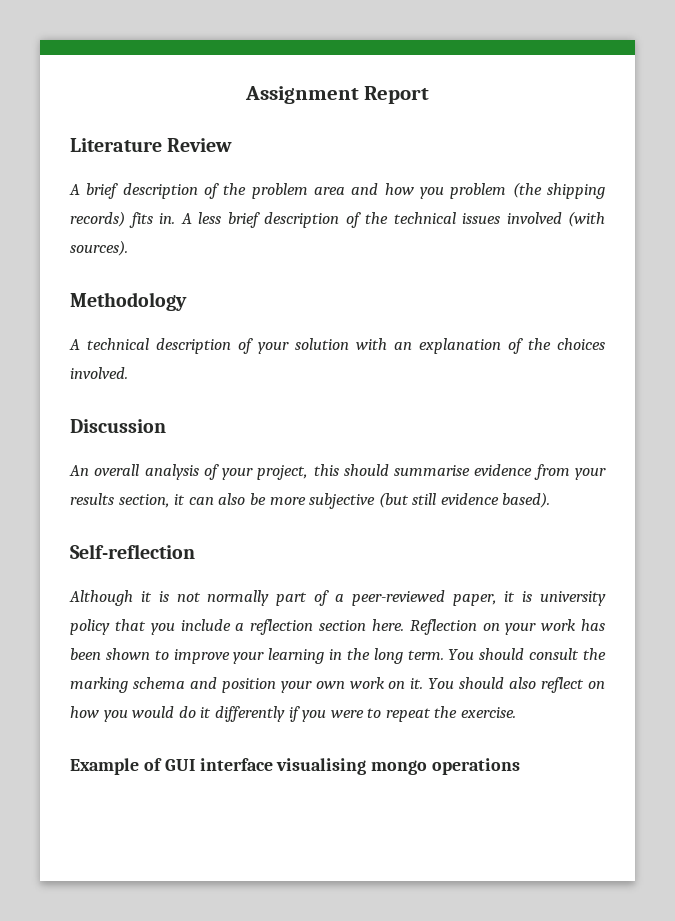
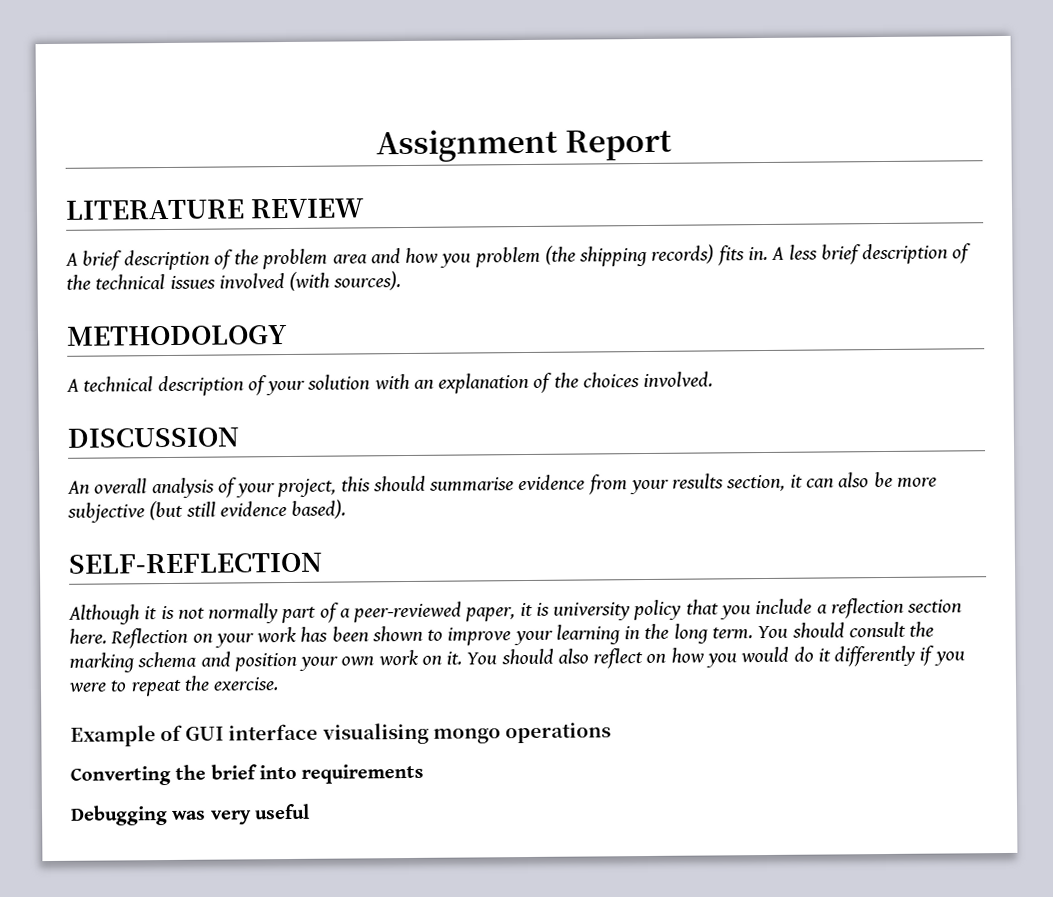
[70,138,233,152] Literature Review -> [65,198,366,220] LITERATURE REVIEW
[70,292,187,311] Methodology -> [66,325,288,346] METHODOLOGY
[70,419,166,433] Discussion -> [67,427,239,448] DISCUSSION
[70,544,195,559] Self-reflection -> [68,552,323,574] SELF-REFLECTION
(521, 766) none -> [70,763,425,786] [70,803,310,826] // Converting the brief into requirements // Debugging was very useful

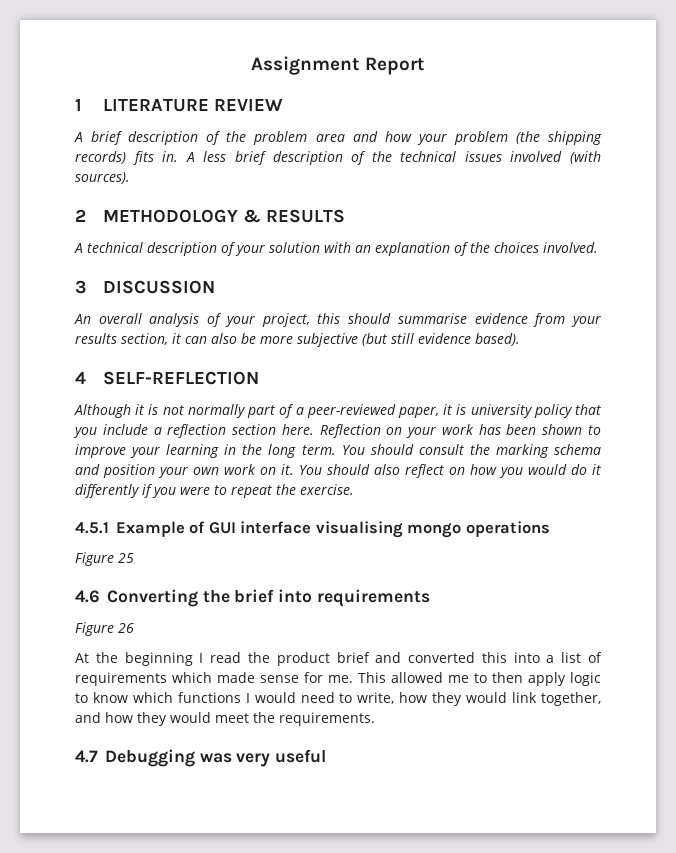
(673, 145) none -> [75,98,82,111] 1
[440,253,472,268] you -> [416,134,447,145] your
(402, 281) none -> [75,209,86,222] 2
(288, 335) none -> [242,209,345,223] & RESULTS
(714, 379) none -> [75,280,87,294] 3
(347, 509) none -> [75,371,86,384] 4
(280, 684) none -> [75,522,109,534] 4.5.1
(611, 733) none -> [75,552,134,566] [75,590,100,603] Figure 25 // 4.6
(425, 773) none -> [75,622,134,636] [75,652,602,666] [75,672,601,686] [75,692,601,706] [75,712,375,726] [75,750,98,763] Figure 26 // At the beginning I read the product brief and converted this into a list of requirements which made sense for me. This allowed me to then apply logic to know which functions I would need to write, how they would link together, and how they would meet the requirements. // 4.7

